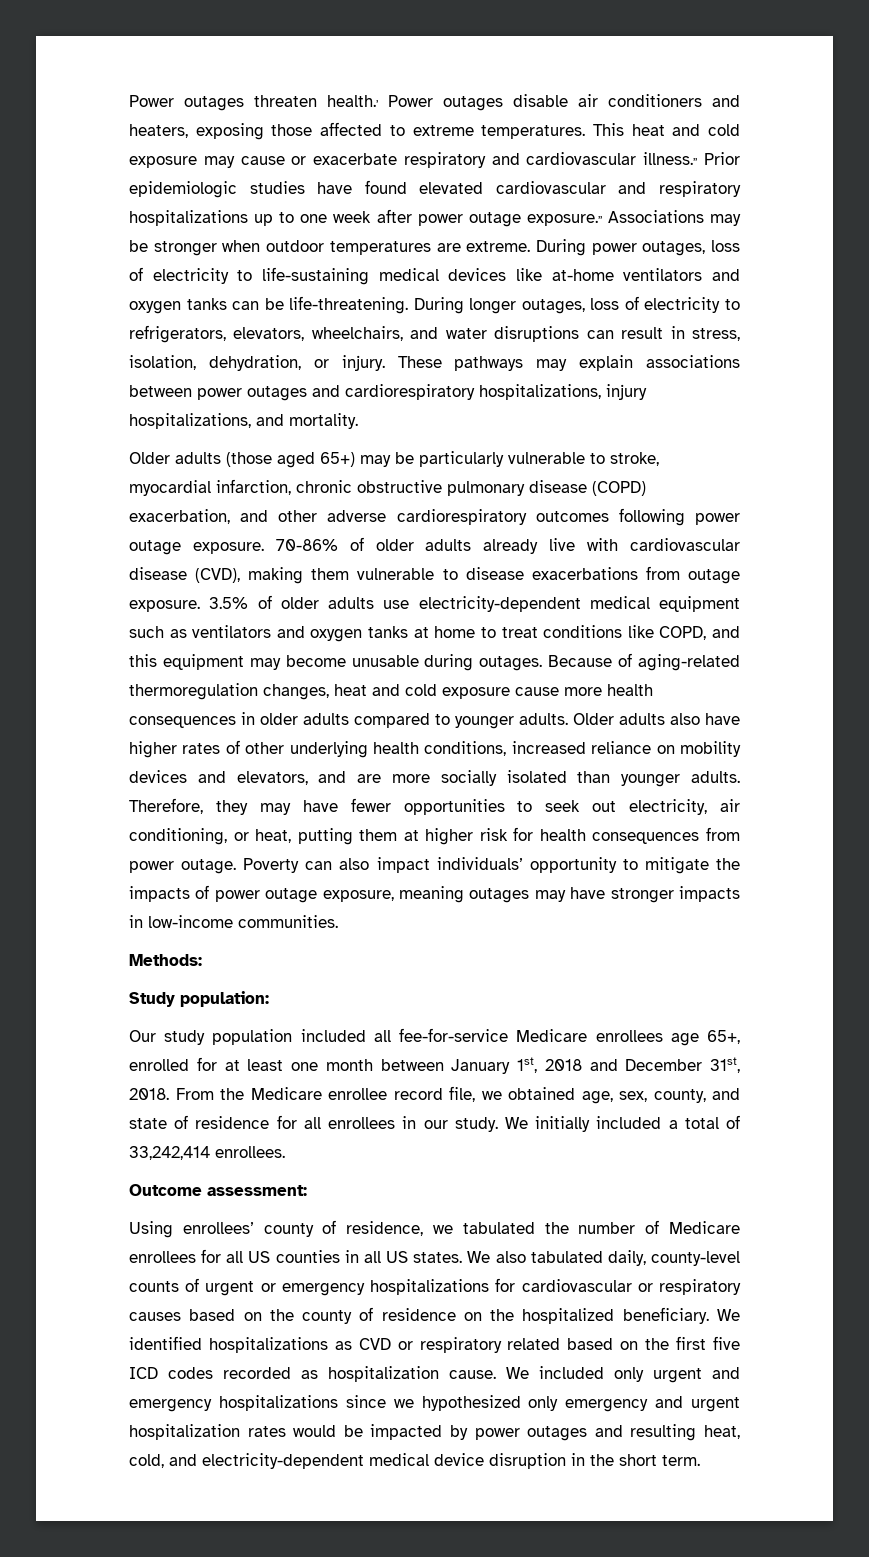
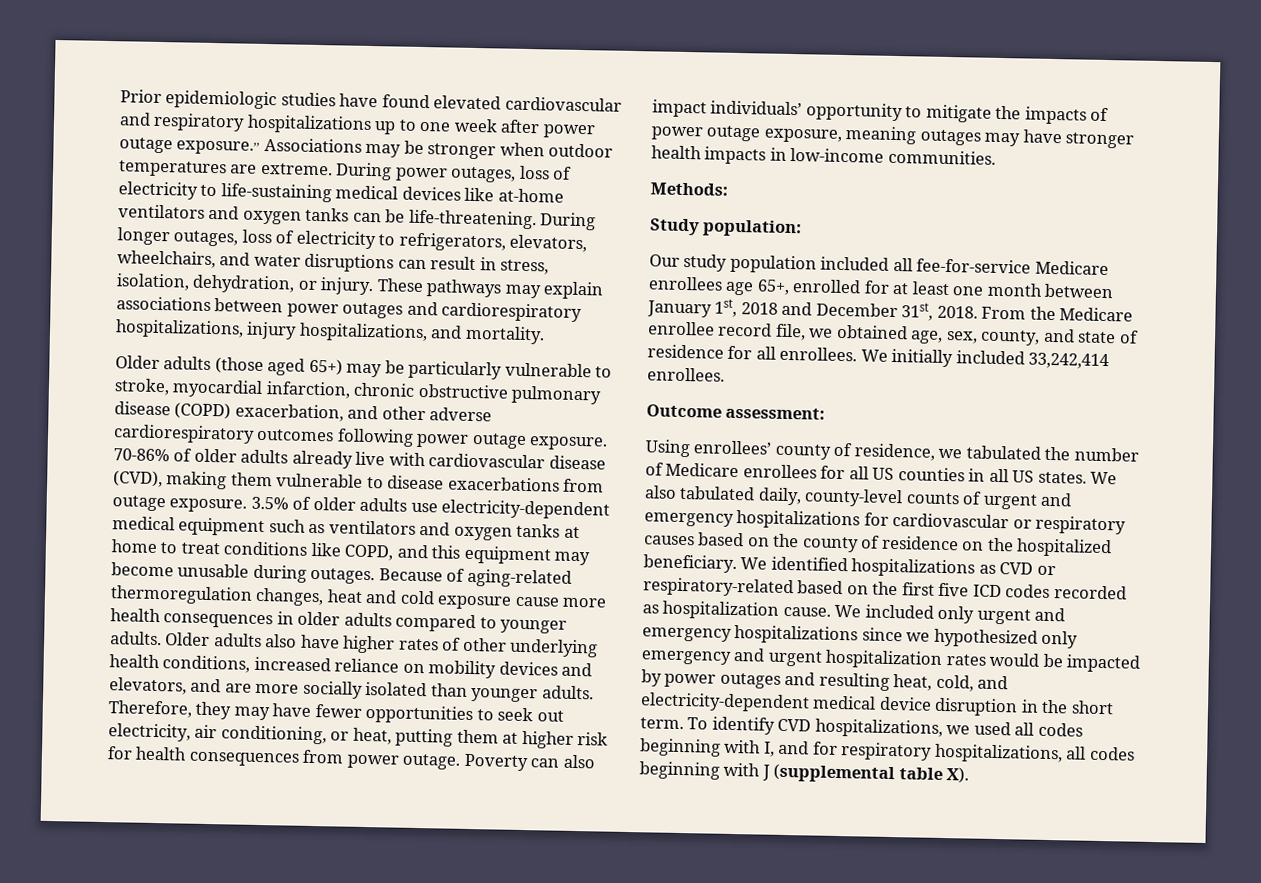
[129,94,740,111] [129,122,740,140] [129,152,698,168] Power outages threaten health., Power outages disable air conditioners and heaters, exposing those affected to extreme temperatures. This heat and cold exposure may cause or exacerbate respiratory and cardiovascular illness.,, -> (120, 96) none
(674, 895) none -> [651,145,702,160] health
[328,1115,740,1132] enrollees in our study. We initially included a total of -> [779,346,1025,368] enrollees. We initially included
[260,1283,276,1292] or -> [1040,492,1073,507] and
[419,1337,561,1353] respiratory related -> [643,577,794,598] respiratory-related
(700, 1460) none -> [687,716,1083,738] [640,738,1135,764] [639,761,970,784] To identify CVD hospitalizations, we used all codes beginning with I, and for respiratory hospitalizations, all codes beginning with J (supplemental table X).

